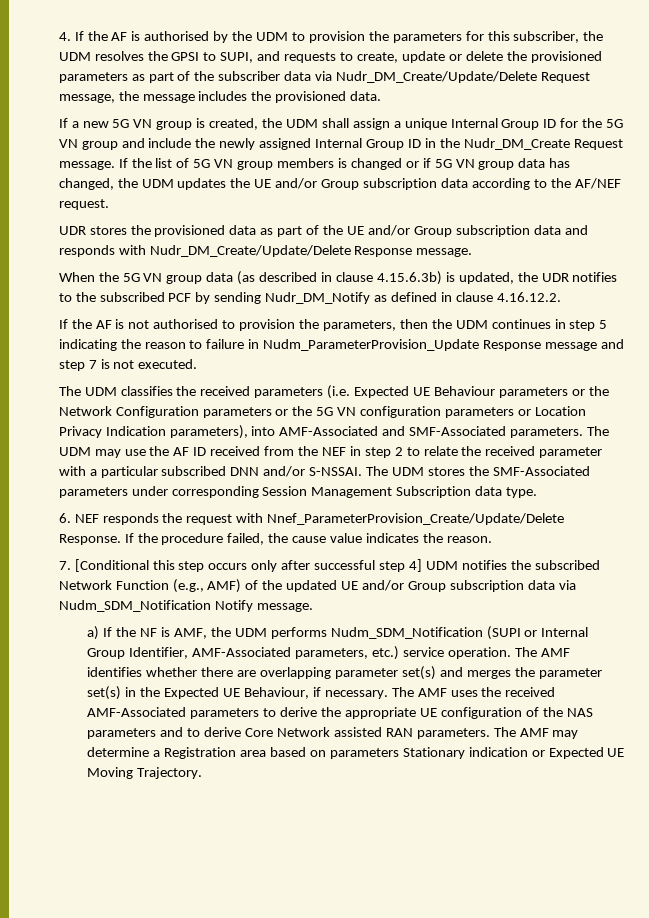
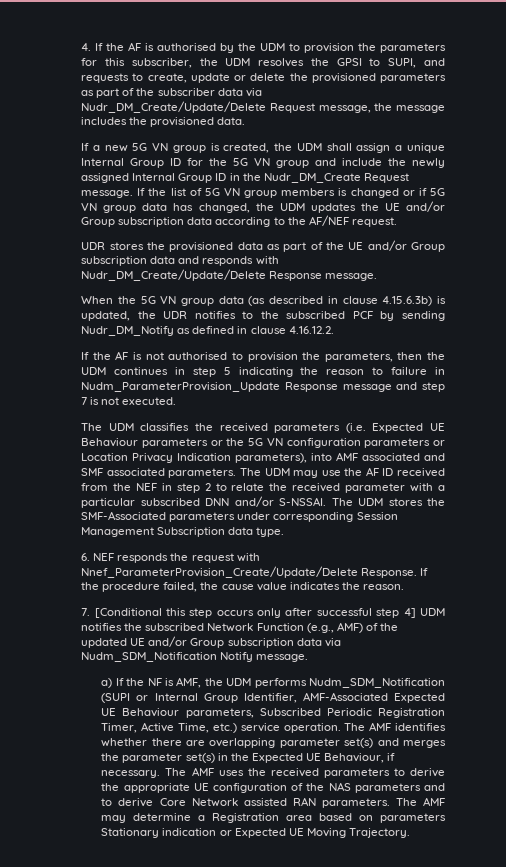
[58,406,313,418] Network Configuration parameters or the -> (245, 442) none
[279,426,507,436] AMF-Associated and SMF-Associated -> [336,452,446,461] [81,468,165,476] AMF associated and SMF associated
[295,648,369,659] parameters, -> [394,693,445,703] [101,708,445,718] [101,722,210,733] Expected UE Behaviour parameters, Subscribed Periodic Registration Timer, Active Time,
[87,707,187,717] AMF-Associated -> (319, 772) none

